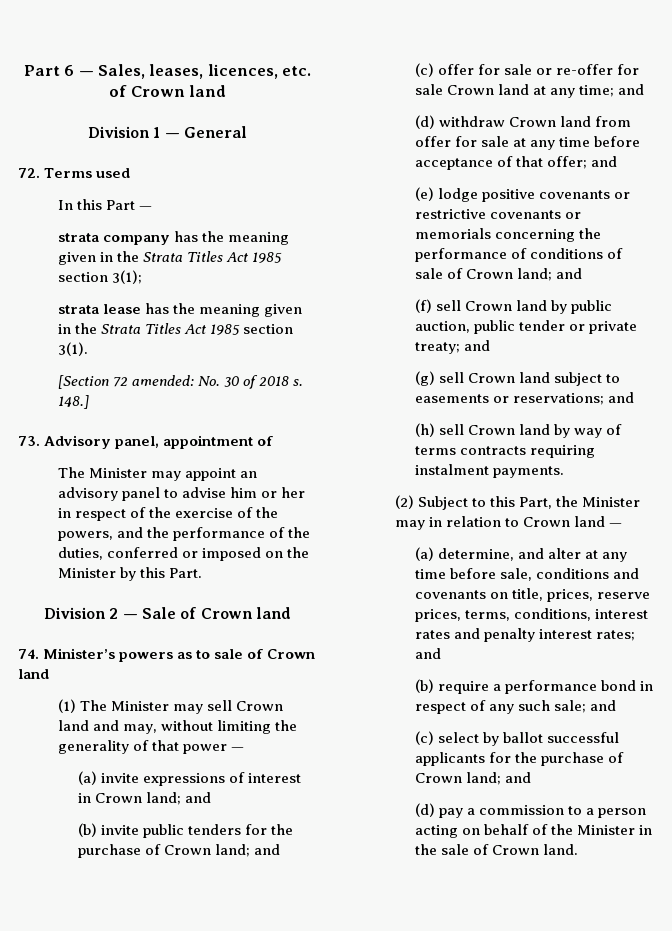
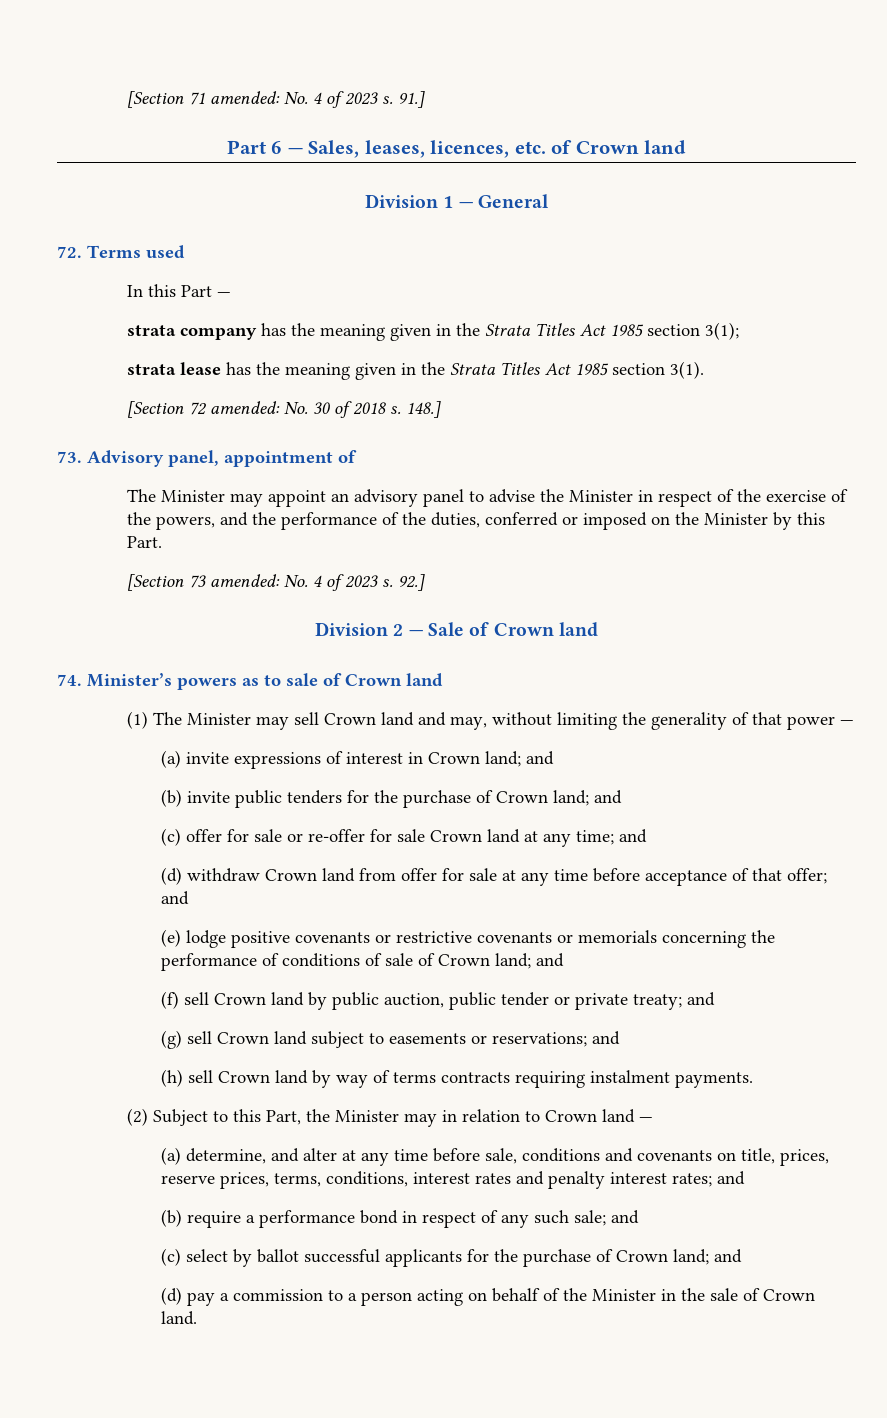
(23, 70) none -> [126,91,425,108] [Section 71 amended: No. 4 of 2023 s. 91.] //
[230,487,306,498] him or her -> [539,489,633,502] the Minister
(203, 573) none -> [126,574,425,591] // [Section 73 amended: No. 4 of 2023 s. 92.]

